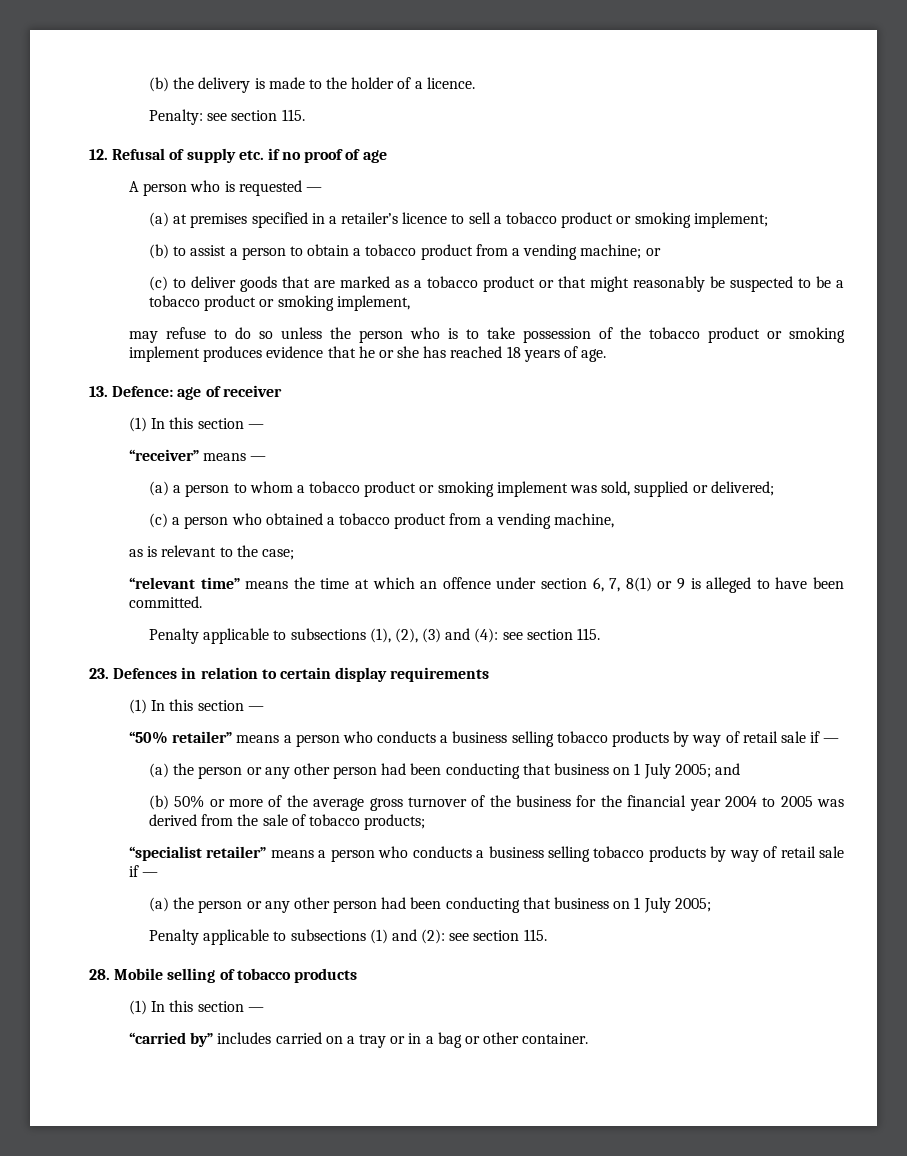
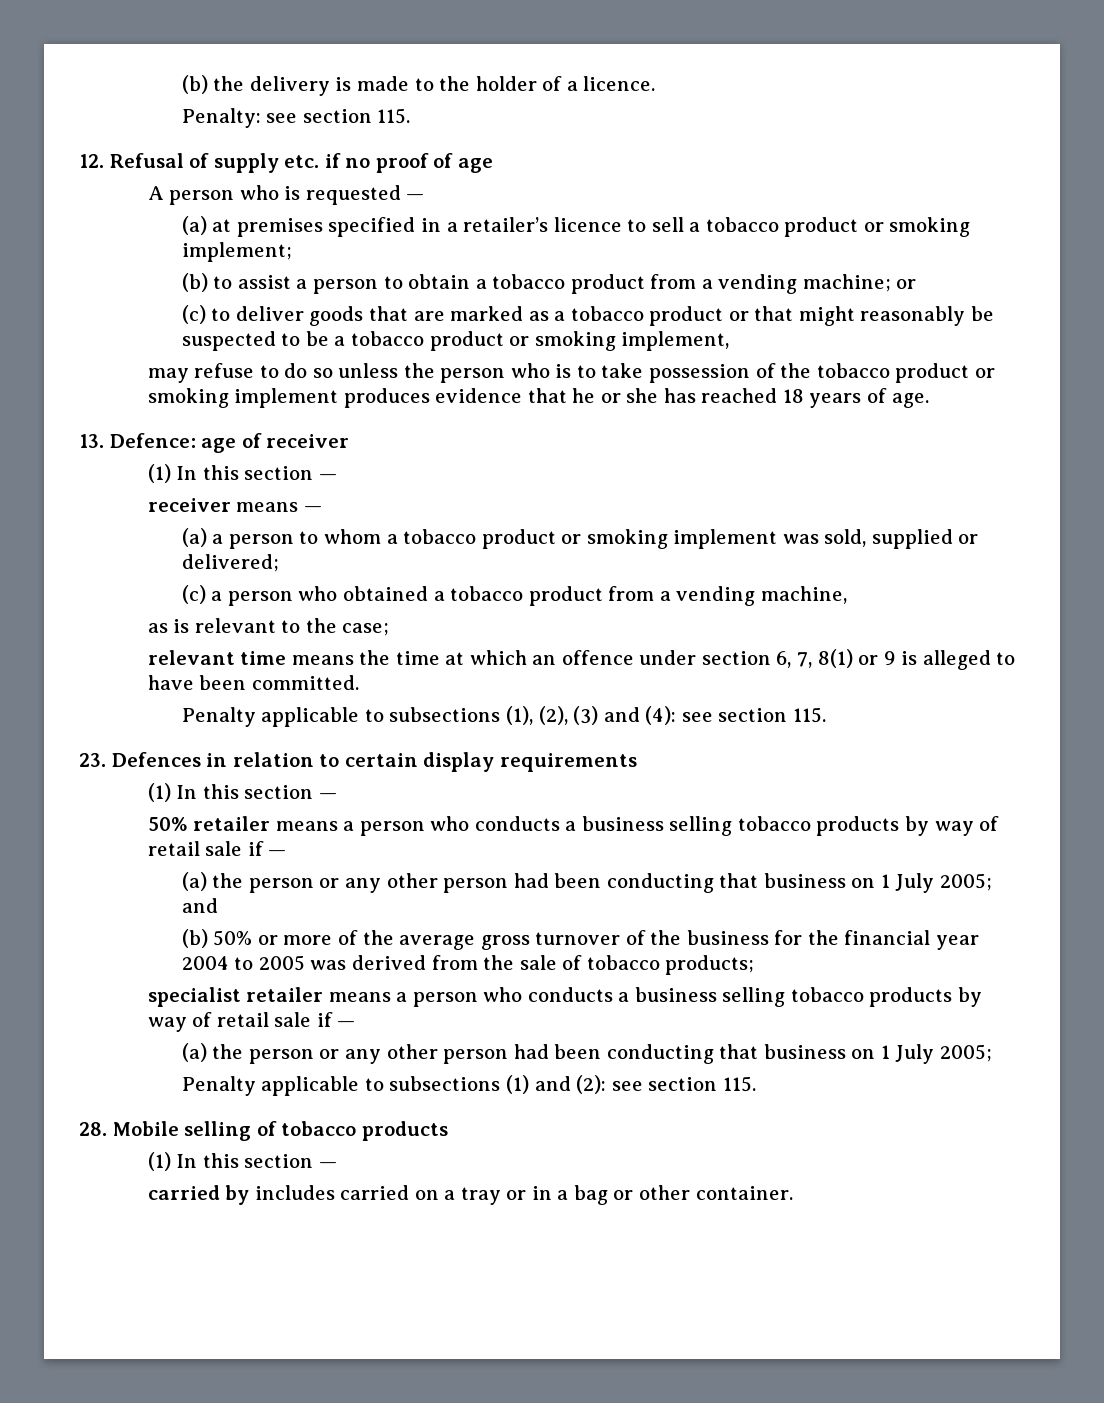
[129,449,200,461] “receiver” -> [147,498,231,512] receiver
[129,577,240,589] “relevant time” -> [147,650,287,665] relevant time
[129,731,233,744] “50% retailer” -> [147,816,271,831] 50% retailer
[129,846,267,861] “specialist retailer” -> [147,987,324,1007] specialist retailer
[129,1032,214,1047] “carried by” -> [147,1185,250,1205] carried by

